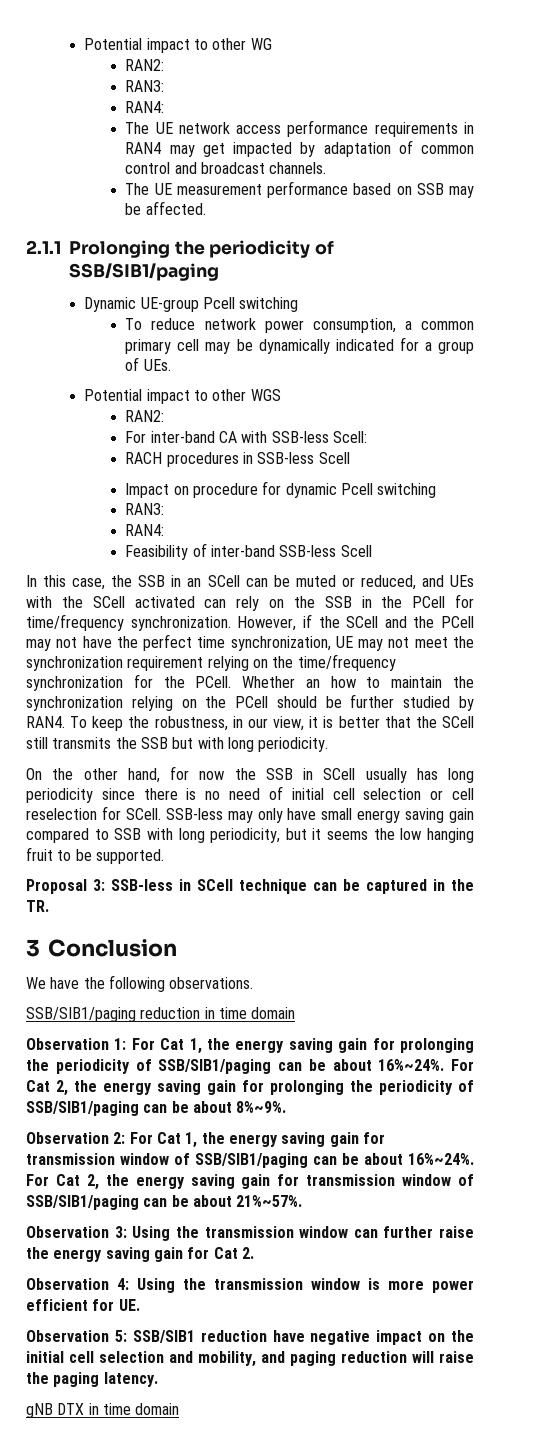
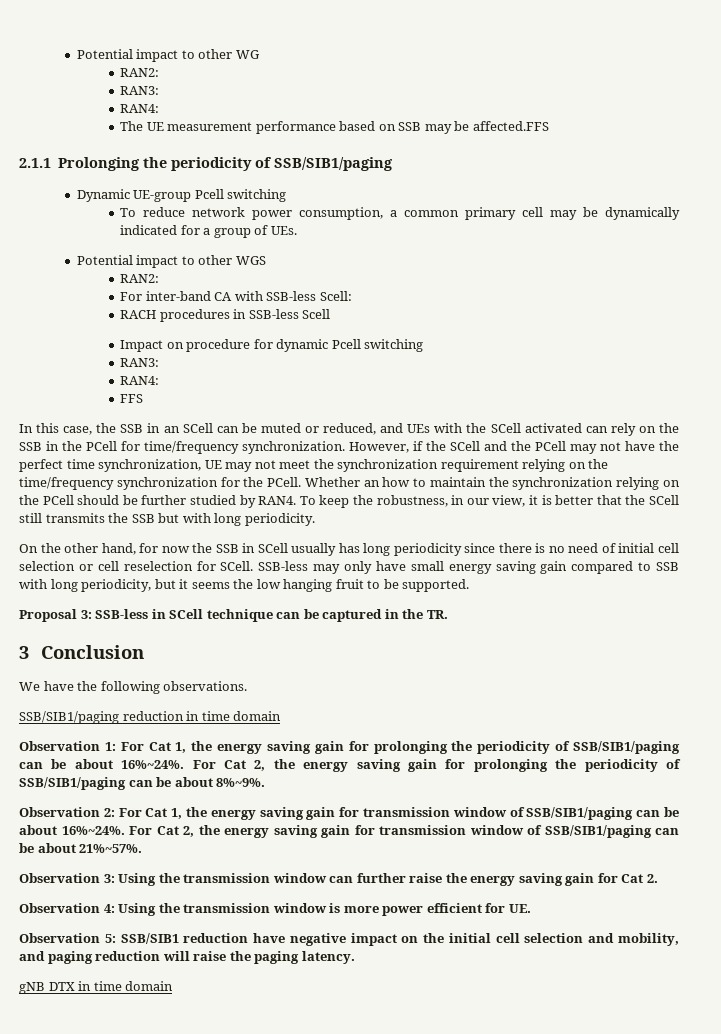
[125,120,474,137] [125,140,475,157] [125,162,327,174] // The UE network access performance requirements in RAN4 may get impacted by adaptation of common control and broadcast channels. -> (160, 108) none
[145,201,206,215] affected. -> [472,121,549,131] affected.FFS
[125,543,372,560] Feasibility of inter-band SSB-less Scell -> [120,394,144,403] FFS

